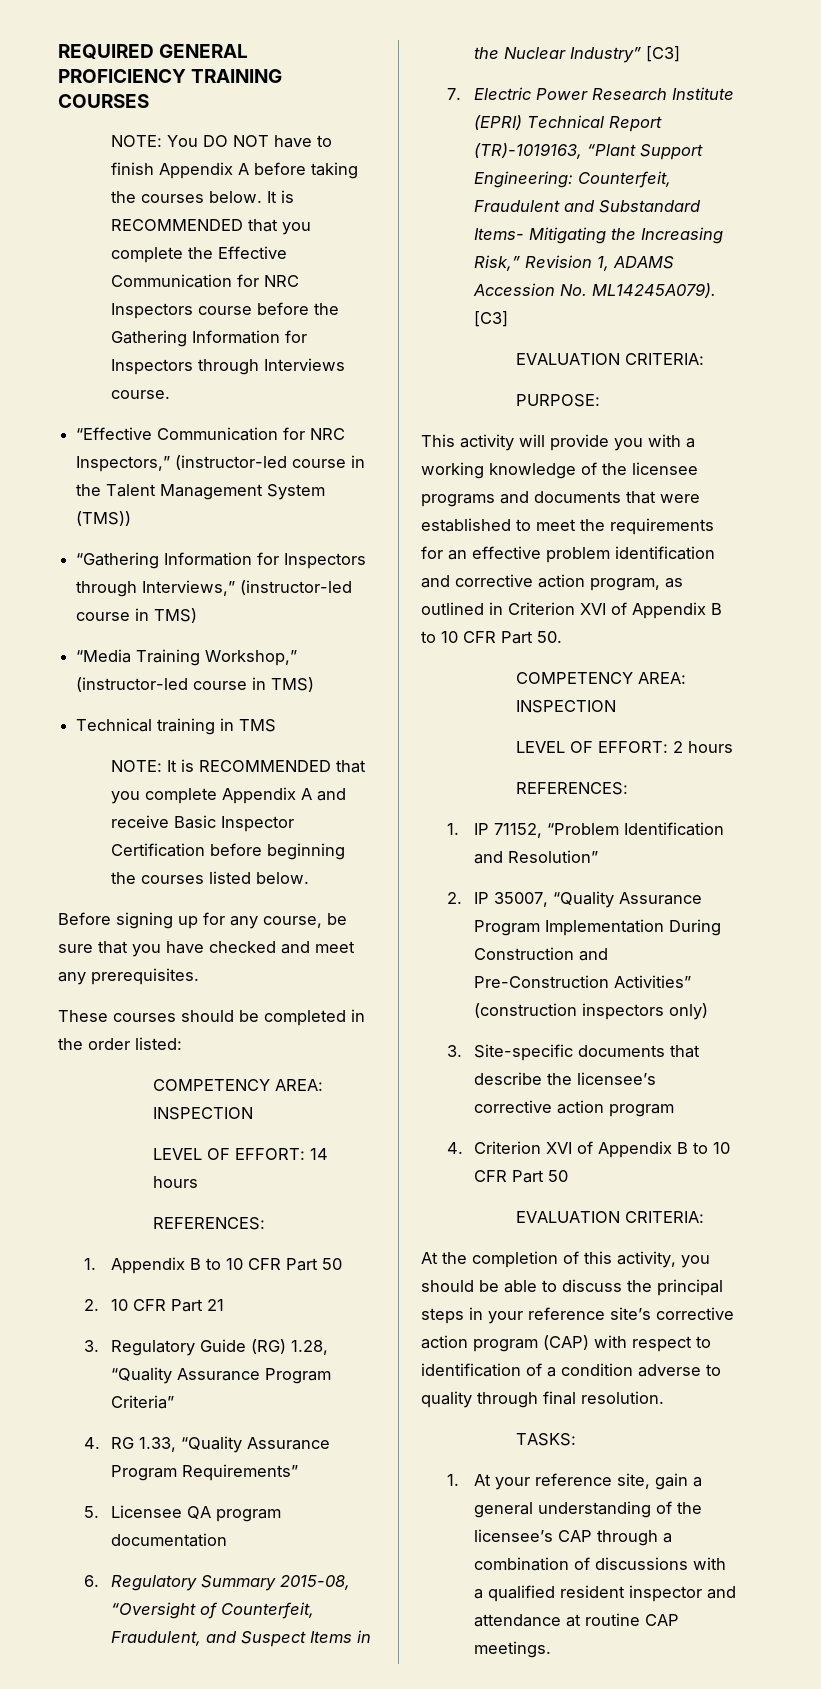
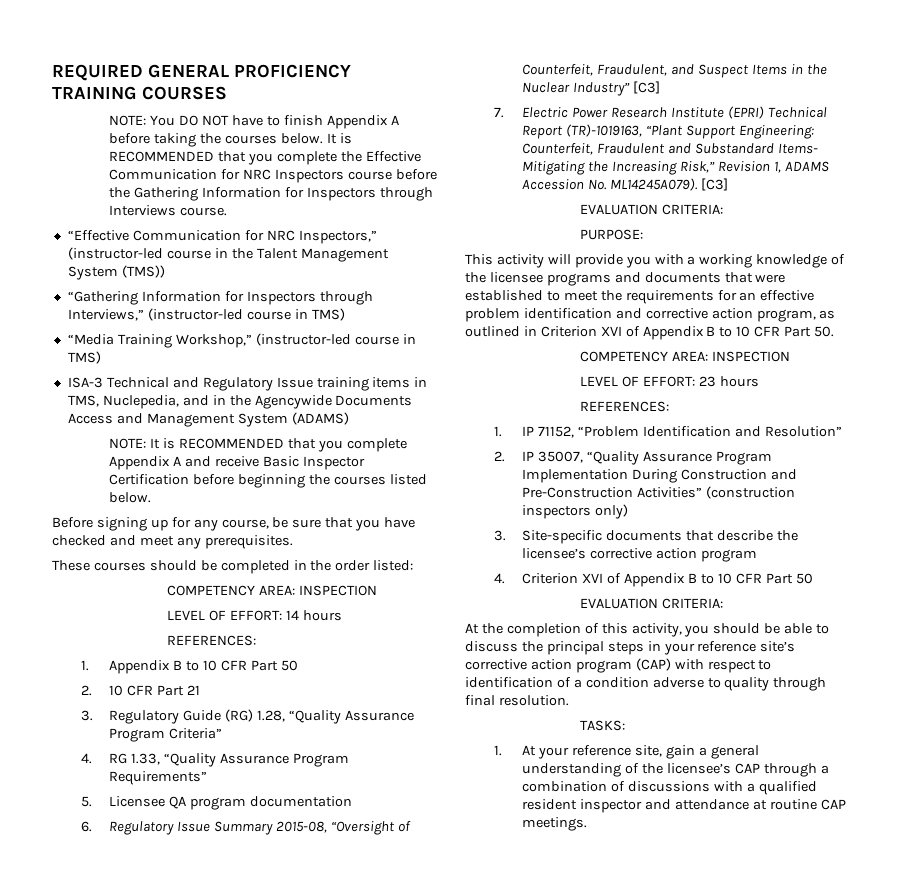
[76,718,277,735] Technical training in TMS -> [67,377,428,391] [67,395,413,409] [67,412,349,427] ISA-3 Technical and Regulatory Issue training items in TMS, Nuclepedia, and in the Agencywide Documents Access and Management System (ADAMS)
(197, 1583) none -> [177,821,211,832] Issue
[672,741,683,753] 2 -> [698,376,716,387] 23

